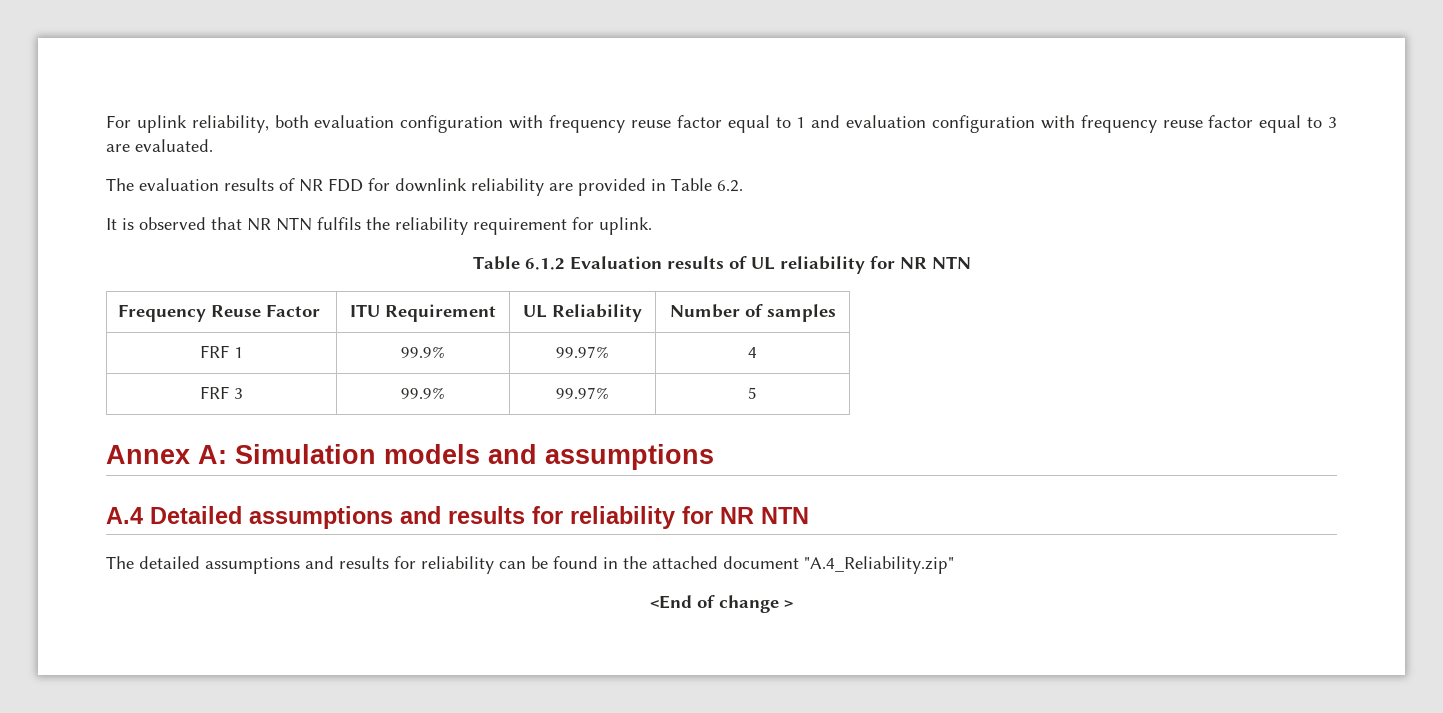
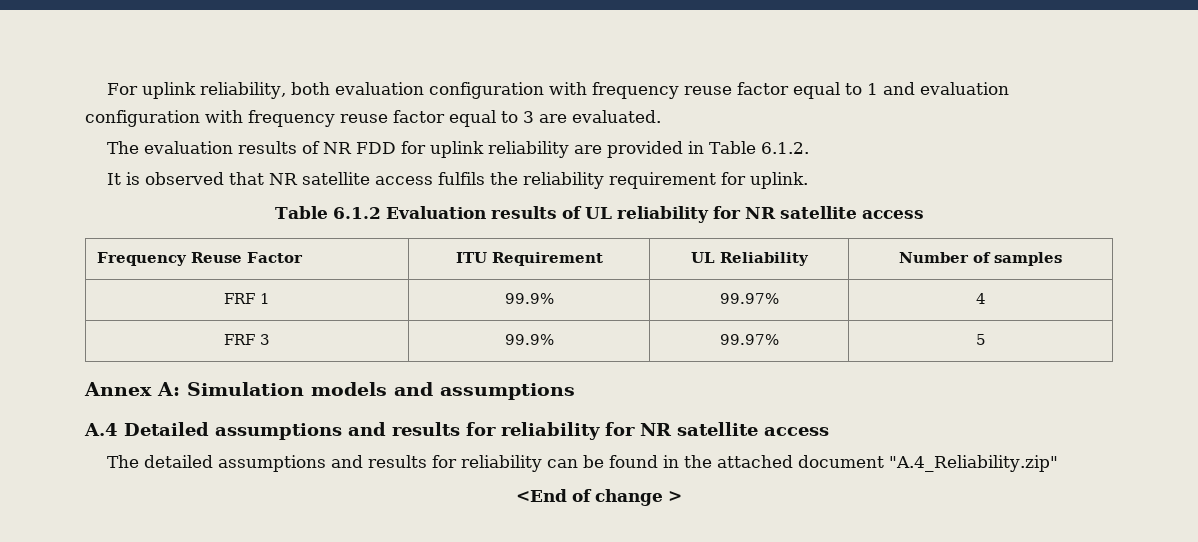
[395,178,467,192] downlink -> [429,141,484,158] uplink
[717,180,743,192] 6.2. -> [760,142,809,154] 6.1.2.
[276,217,312,231] NTN -> [301,172,433,185] satellite access
[931,256,971,269] NTN -> [779,206,924,219] satellite access
[761,507,809,524] NTN -> [677,422,829,436] satellite access

